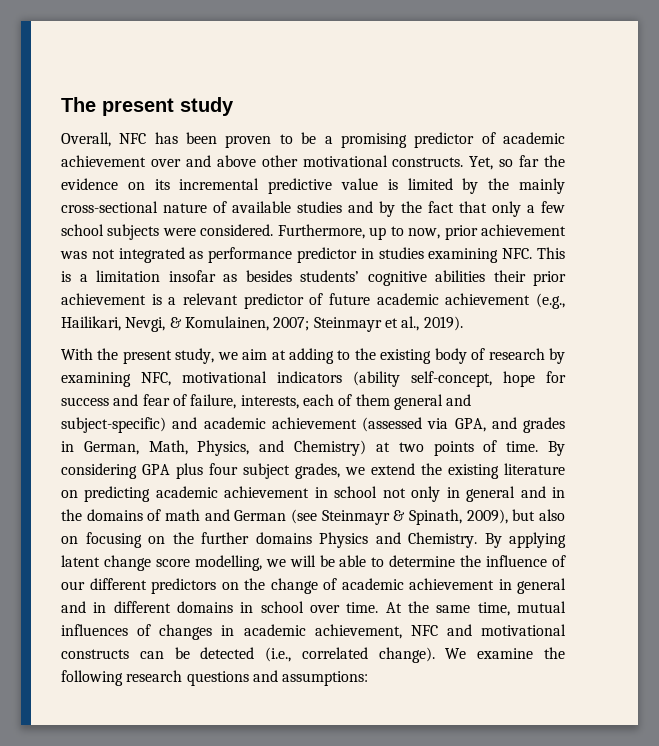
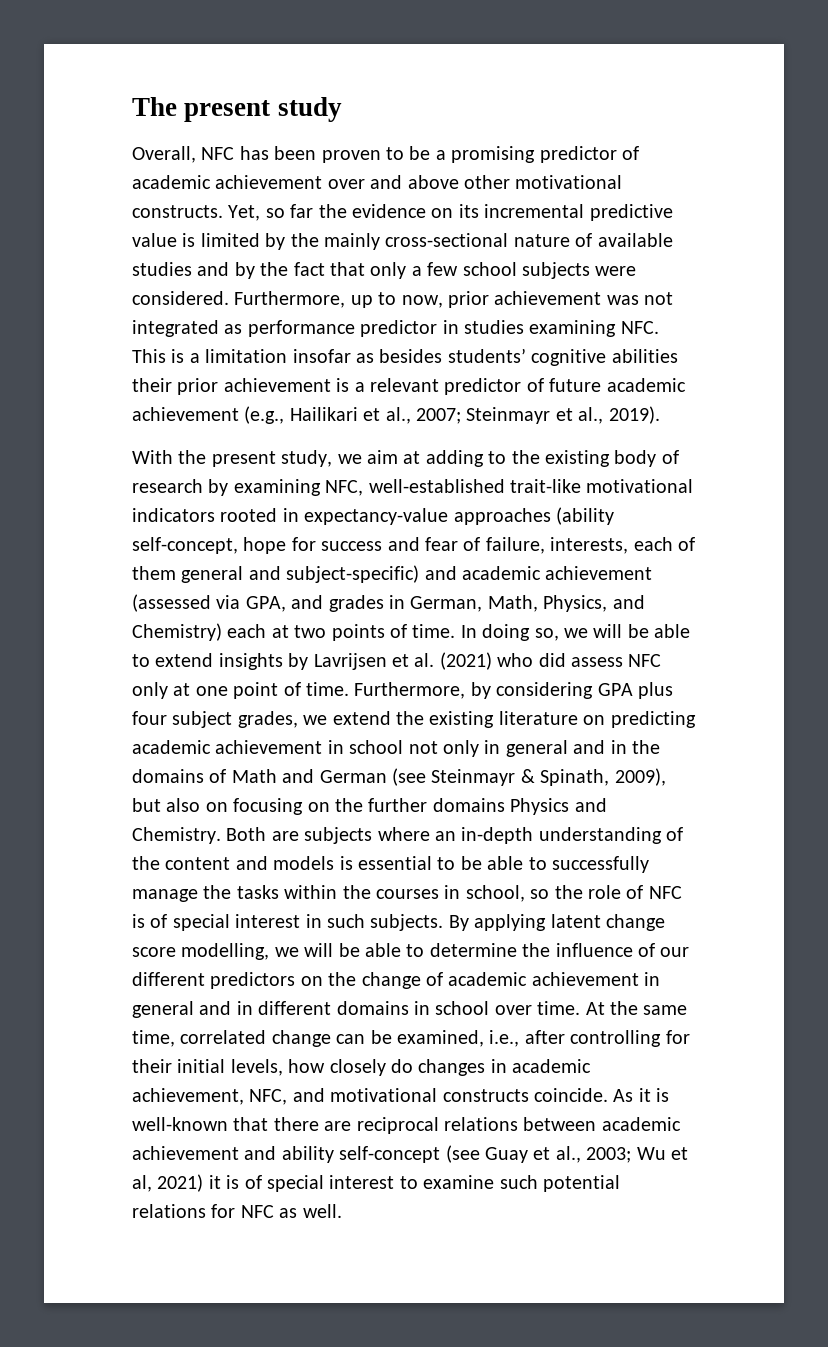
[61,316,269,332] Hailikari, Nevgi, & Komulainen, -> [289,407,411,424] Hailikari et al.,
[182,371,342,383] motivational indicators -> [368,479,694,493] [132,508,551,525] well-established trait-like motivational indicators rooted in expectancy-value approaches
(367, 448) none -> [227,624,267,638] each
[548,441,565,456] By -> [460,624,691,641] [132,652,662,670] [132,682,491,699] In doing so, we will be able to extend insights by Lavrijsen et al. (2021) who did assess NFC only at one point of time. Furthermore, by
[165,509,200,521] math -> [231,769,277,783] Math
(477, 540) none -> [226,827,684,844] [132,856,649,873] [132,885,682,902] [132,914,444,931] Both are subjects where an in-depth understanding of the content and models is essential to be able to successfully manage the tasks within the courses in school, so the role of NFC is of special interest in such subjects.
[516,601,566,613] [61,624,152,636] mutual influences of -> [180,1030,690,1047] [132,1059,413,1076] correlated change can be examined, i.e., after controlling for their initial levels, how closely do
[410,625,438,636] NFC -> [249,1089,288,1105] NFC,
[139,647,565,663] [61,670,369,686] can be detected (i.e., correlated change). We examine the following research questions and assumptions: -> [534,1088,670,1102] [132,1117,681,1134] [132,1145,688,1163] [132,1174,620,1192] [132,1204,342,1218] coincide. As it is well-known that there are reciprocal relations between academic achievement and ability self-concept (see Guay et al., 2003; Wu et al, 2021) it is of special interest to examine such potential relations for NFC as well.

